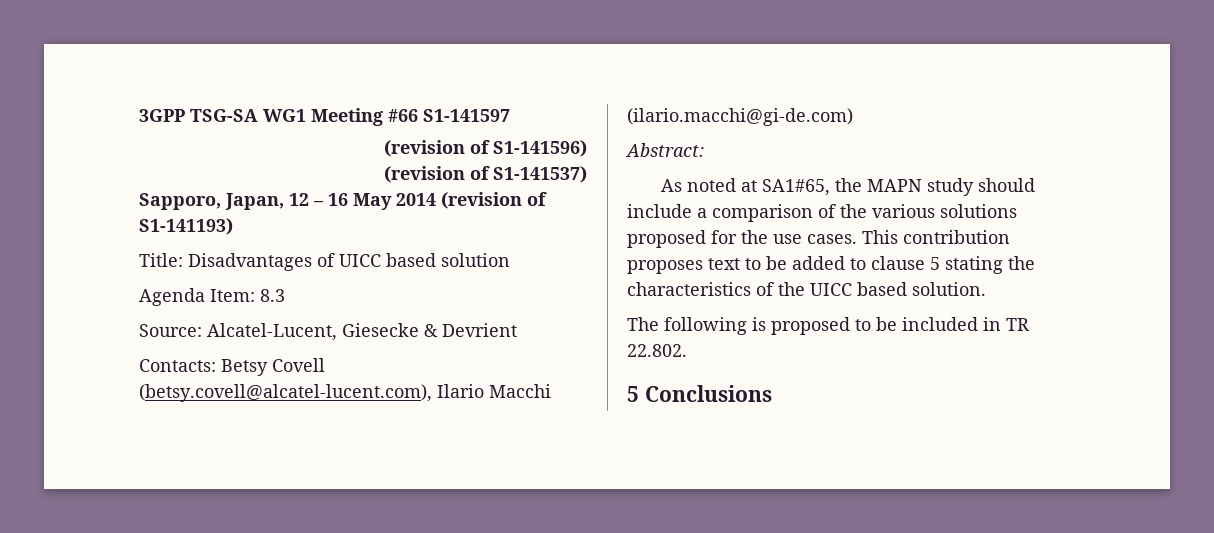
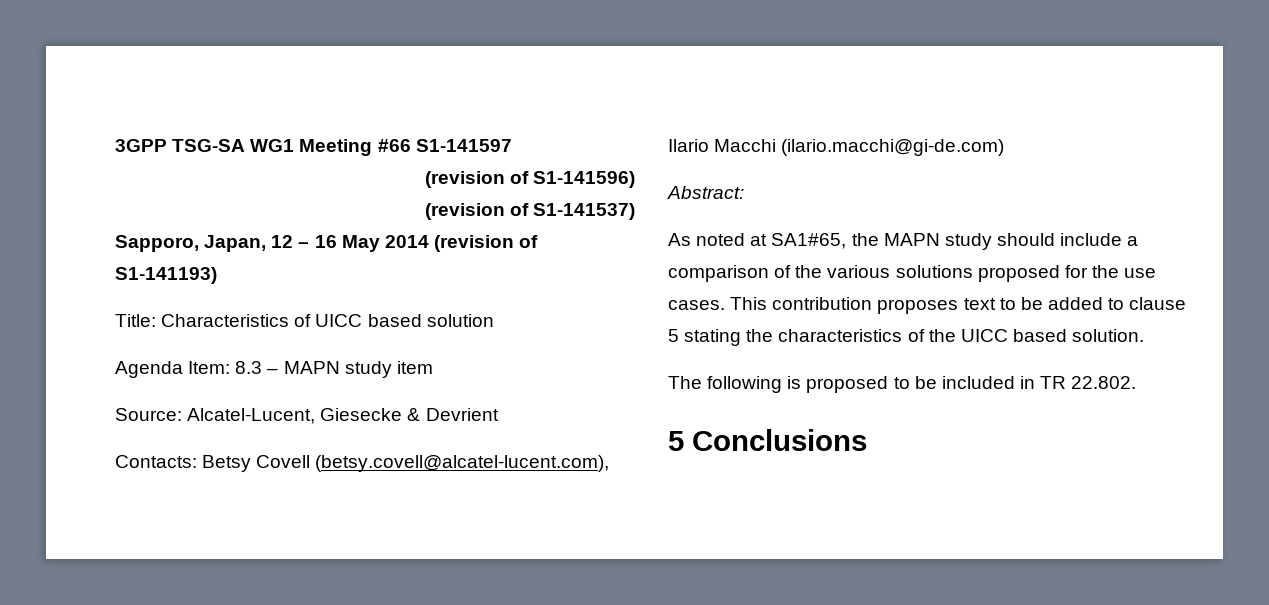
[188,253,312,271] Disadvantages -> [161,314,290,327] Characteristics
(285, 295) none -> [267,361,433,378] – MAPN study item

